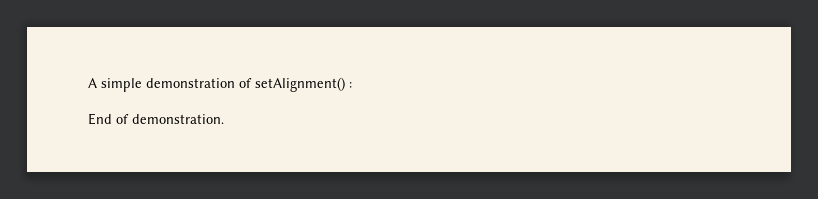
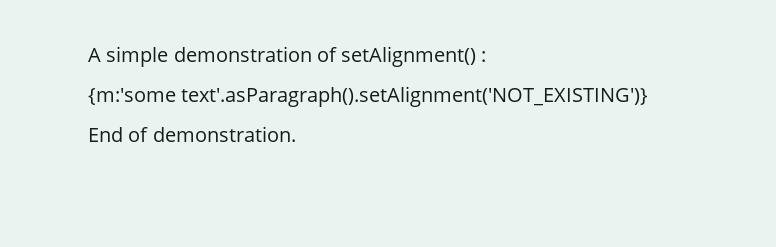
(352, 85) none -> [88,86,649,107] // {m:'some text'.asParagraph().setAlignment('NOT_EXISTING')}

